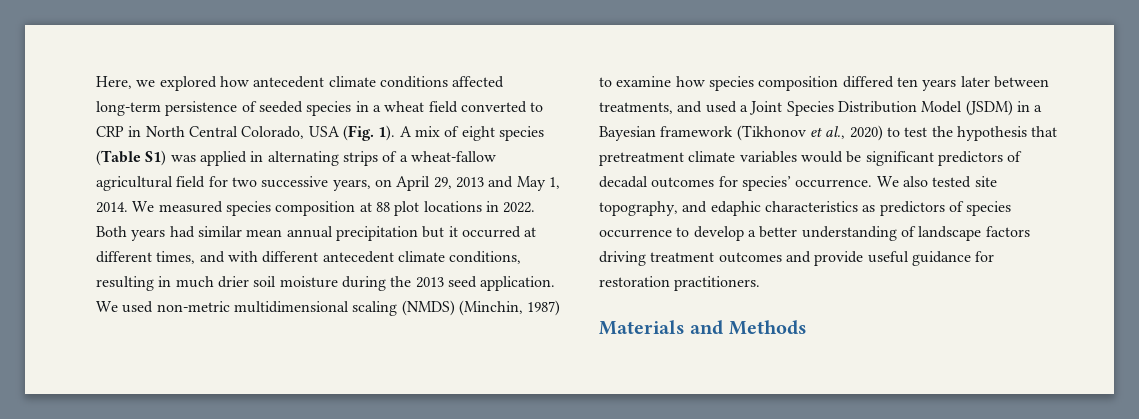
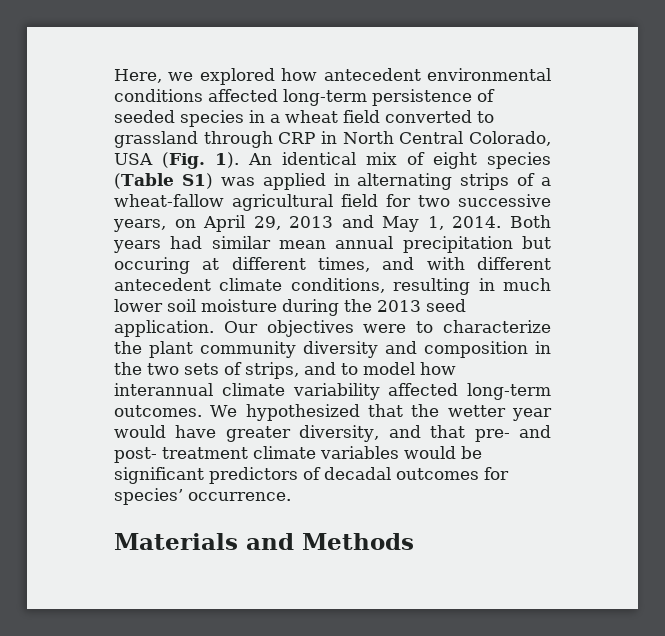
[328,76,376,87] climate -> [427,68,551,81] environmental
(544, 107) none -> [114,131,273,148] grassland through
[399,126,412,137] A -> [248,152,356,165] An identical
[132,201,536,216] We measured species composition at 88 plot locations in 2022. -> (502, 222) none
[448,226,521,238] it occurred -> [114,257,190,274] occuring
[217,276,249,288] drier -> [114,299,163,312] lower
[96,300,561,316] [599,76,1049,91] [599,100,1043,116] [599,125,1058,141] [599,152,684,166] We used non-metric multidimensional scaling (NMDS) (Minchin, 1987) to examine how species composition differed ten years later between treatments, and used a Joint Species Distribution Model (JSDM) in a Bayesian framework (Tikhonov et al., 2020) to test the hypothesis that pretreatment -> [223,320,551,337] [114,341,551,358] [114,362,456,379] [114,383,551,400] [114,404,552,421] [114,425,551,442] [114,447,248,463] Our objectives were to characterize the plant community diversity and composition in the two sets of strips, and to model how interannual climate variability affected long-term outcomes. We hypothesized that the wetter year would have greater diversity, and that pre- and post- treatment
[876,176,997,188] [599,201,1012,216] [599,226,1030,241] [599,251,995,266] [599,276,761,291] We also tested site topography, and edaphic characteristics as predictors of species occurrence to develop a better understanding of landscape factors driving treatment outcomes and provide useful guidance for restoration practitioners. -> (291, 496) none

